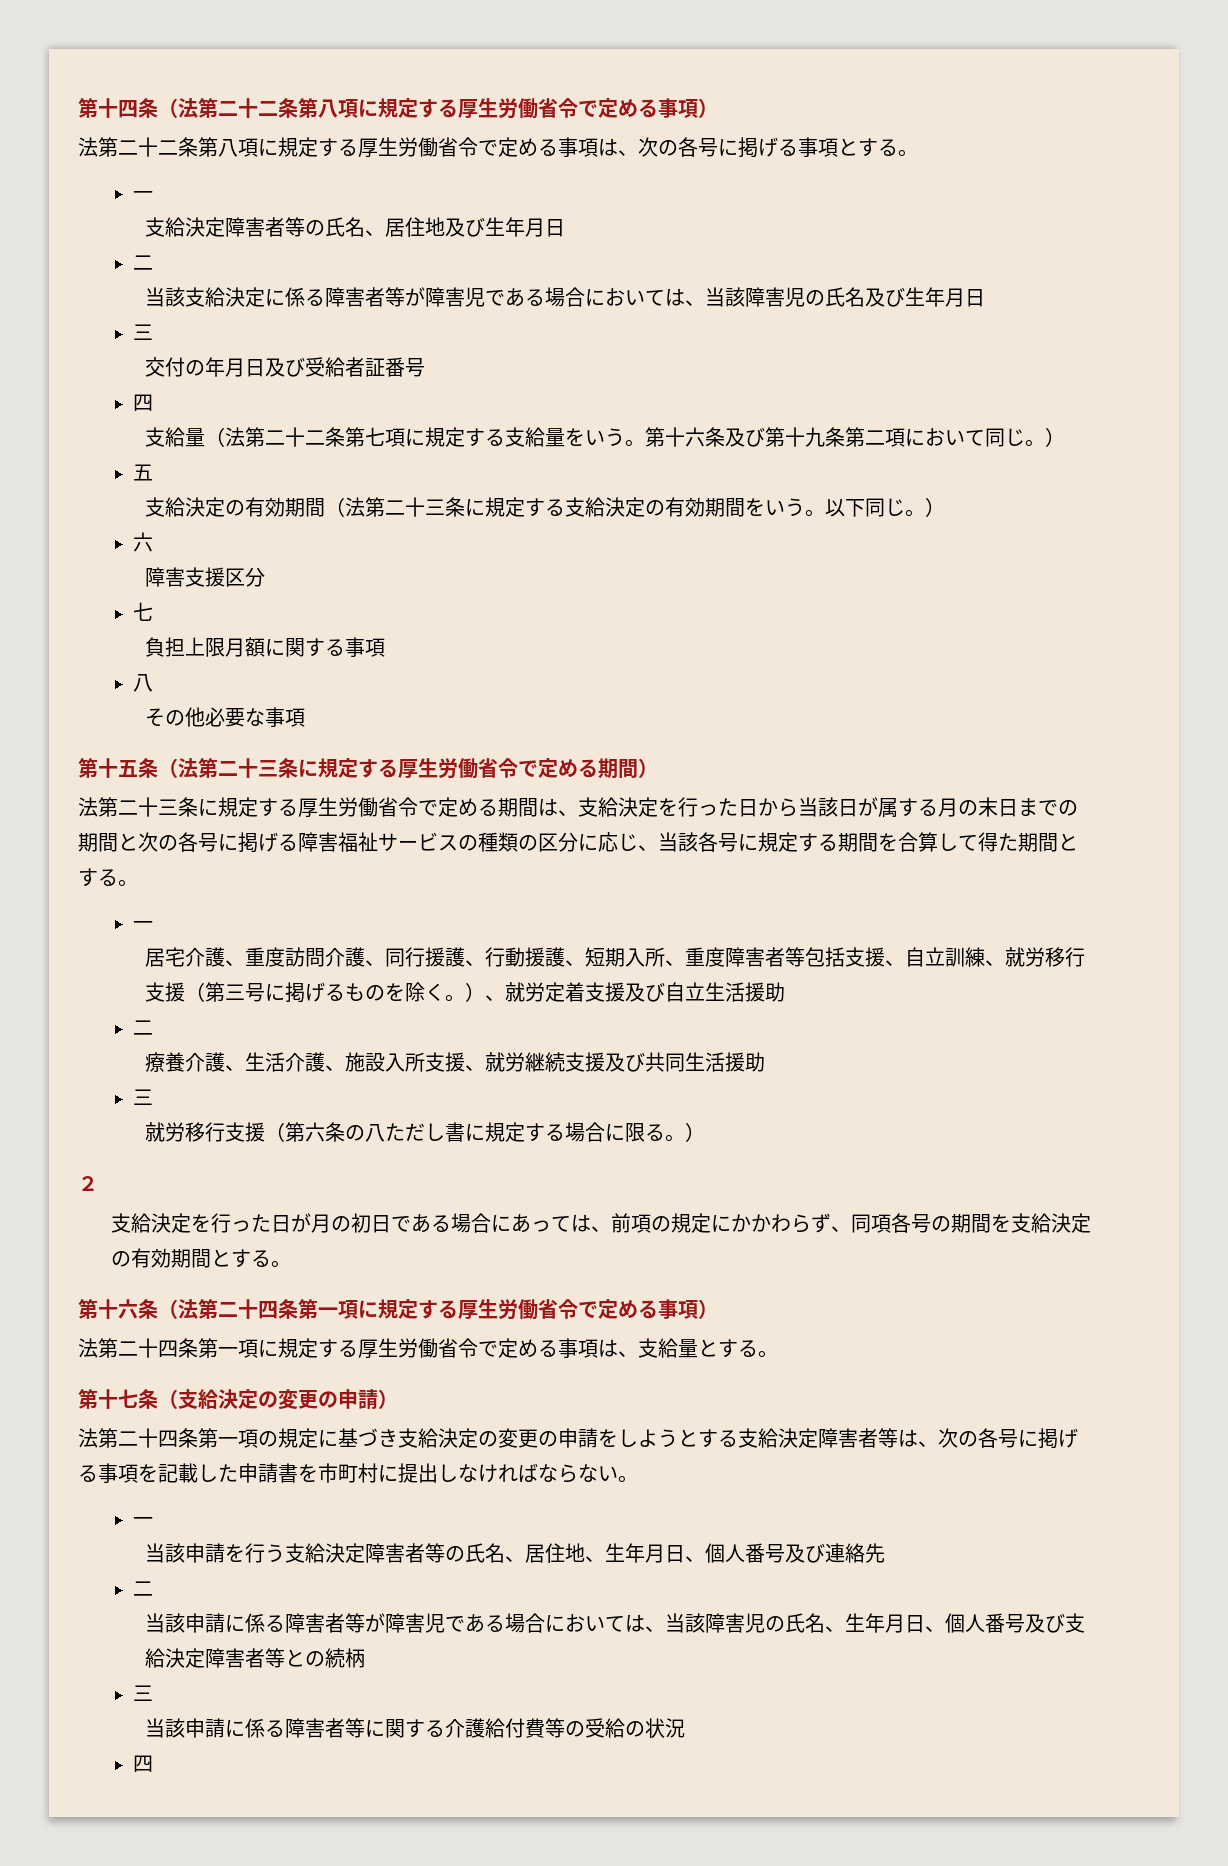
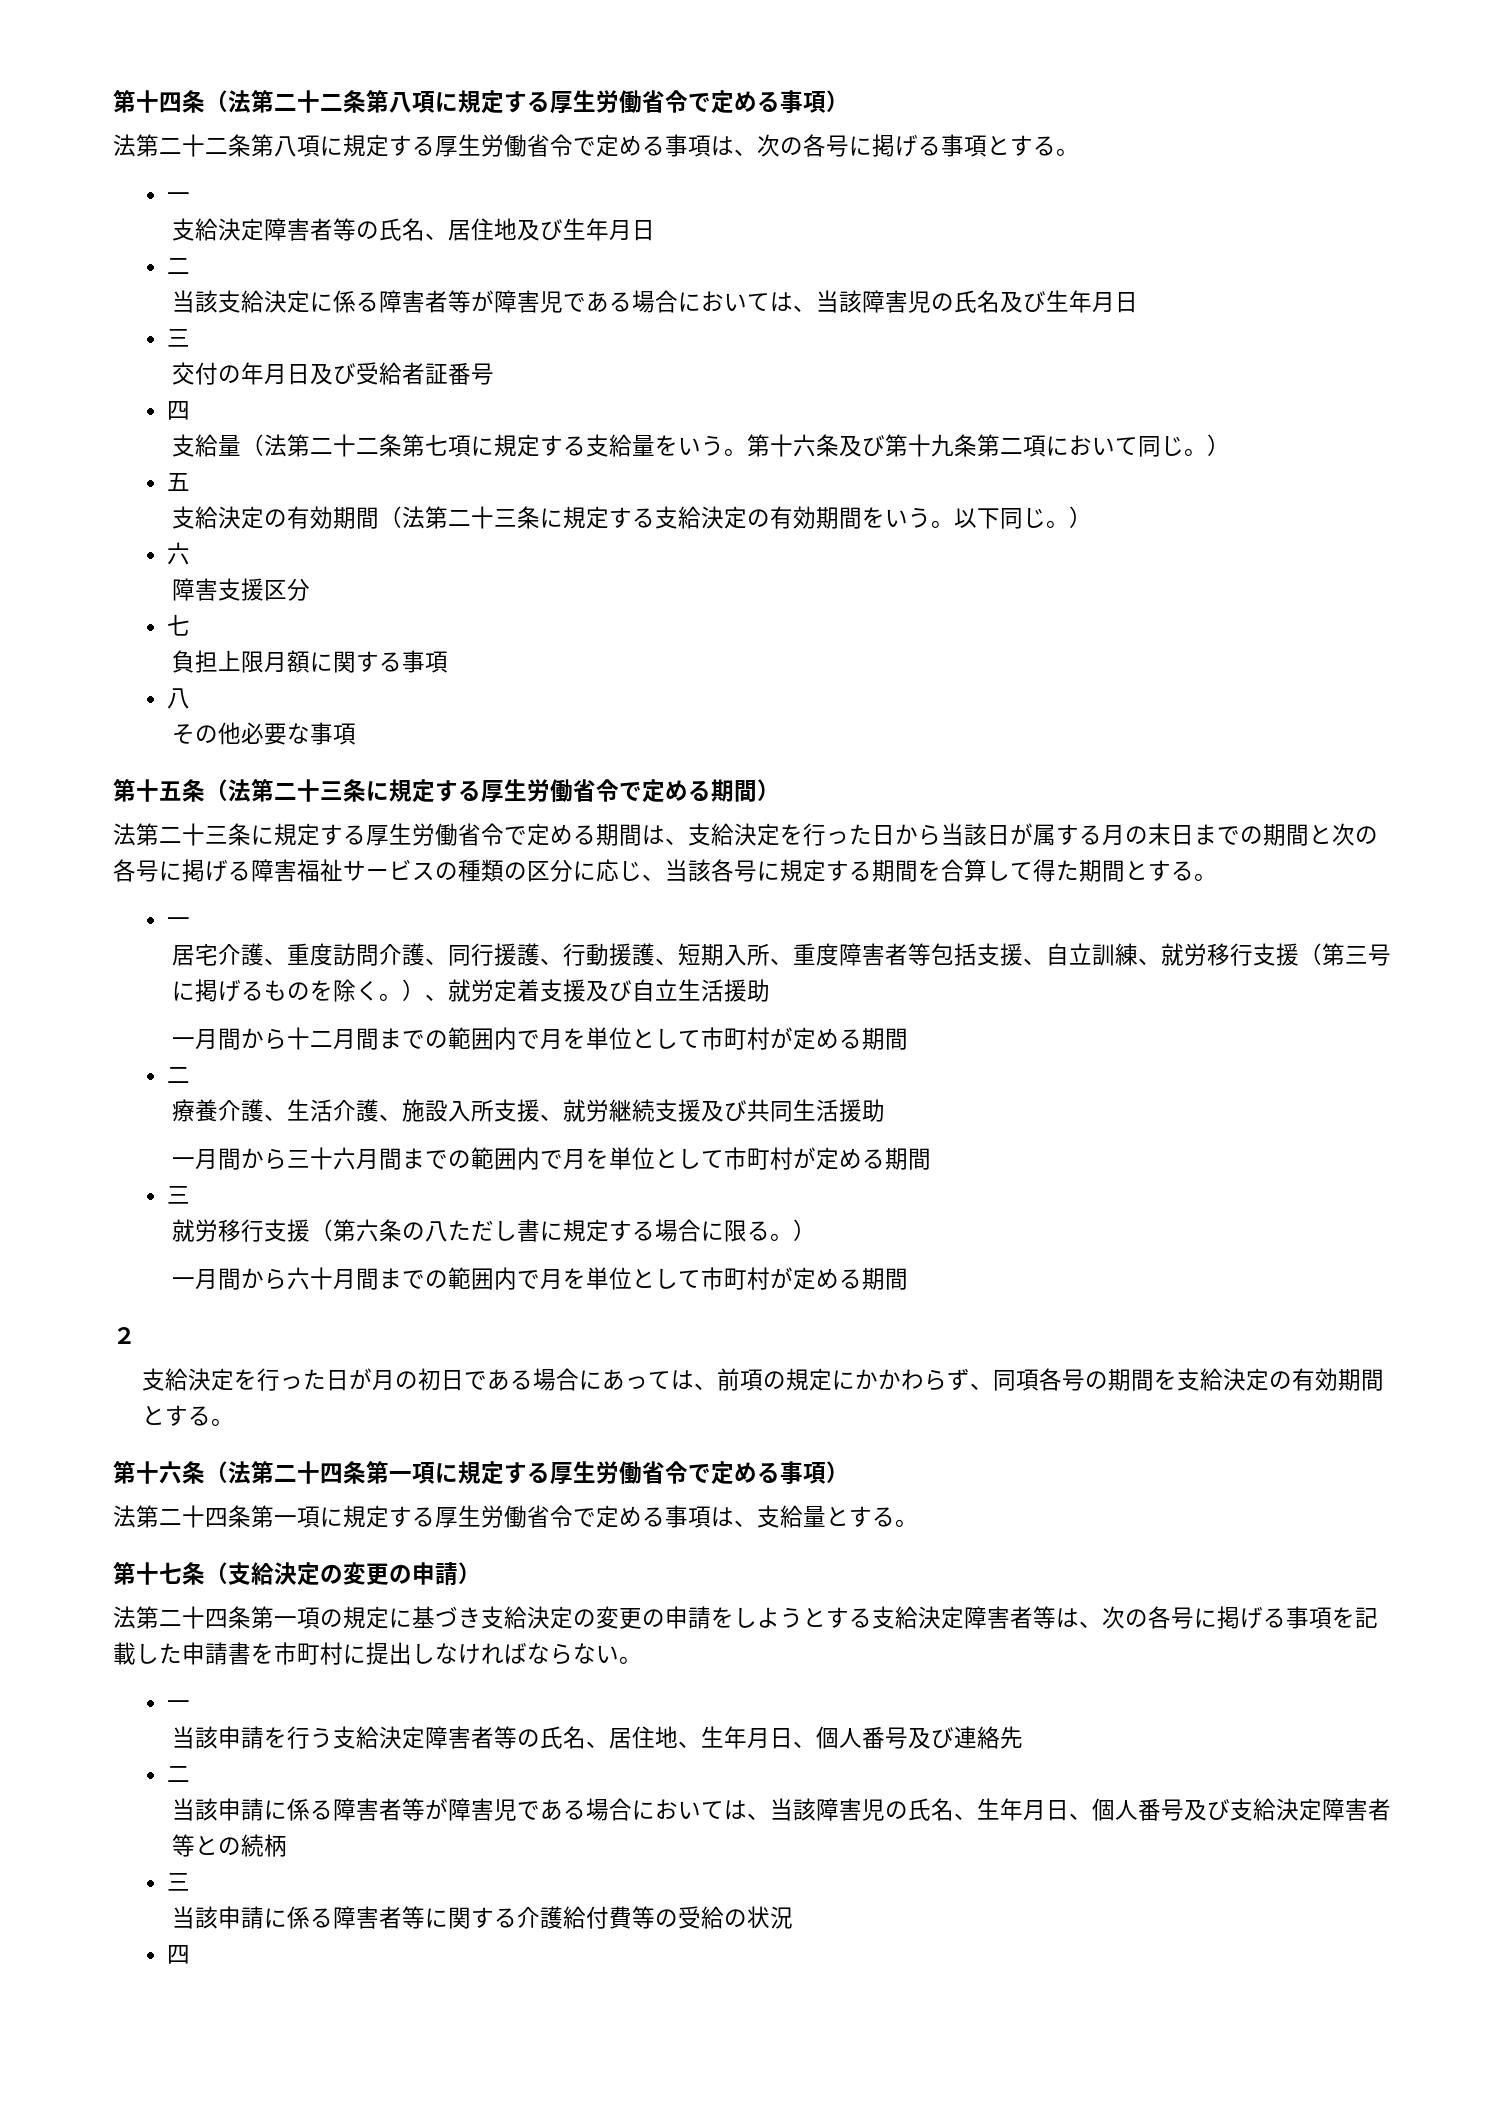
(785, 992) none -> [171,1027,908,1050] // 一月間から十二月間までの範囲内で月を単位として市町村が定める期間
(765, 1062) none -> [171,1147,931,1170] // 一月間から三十六月間までの範囲内で月を単位として市町村が定める期間
(705, 1132) none -> [171,1267,908,1290] // 一月間から六十月間までの範囲内で月を単位として市町村が定める期間

